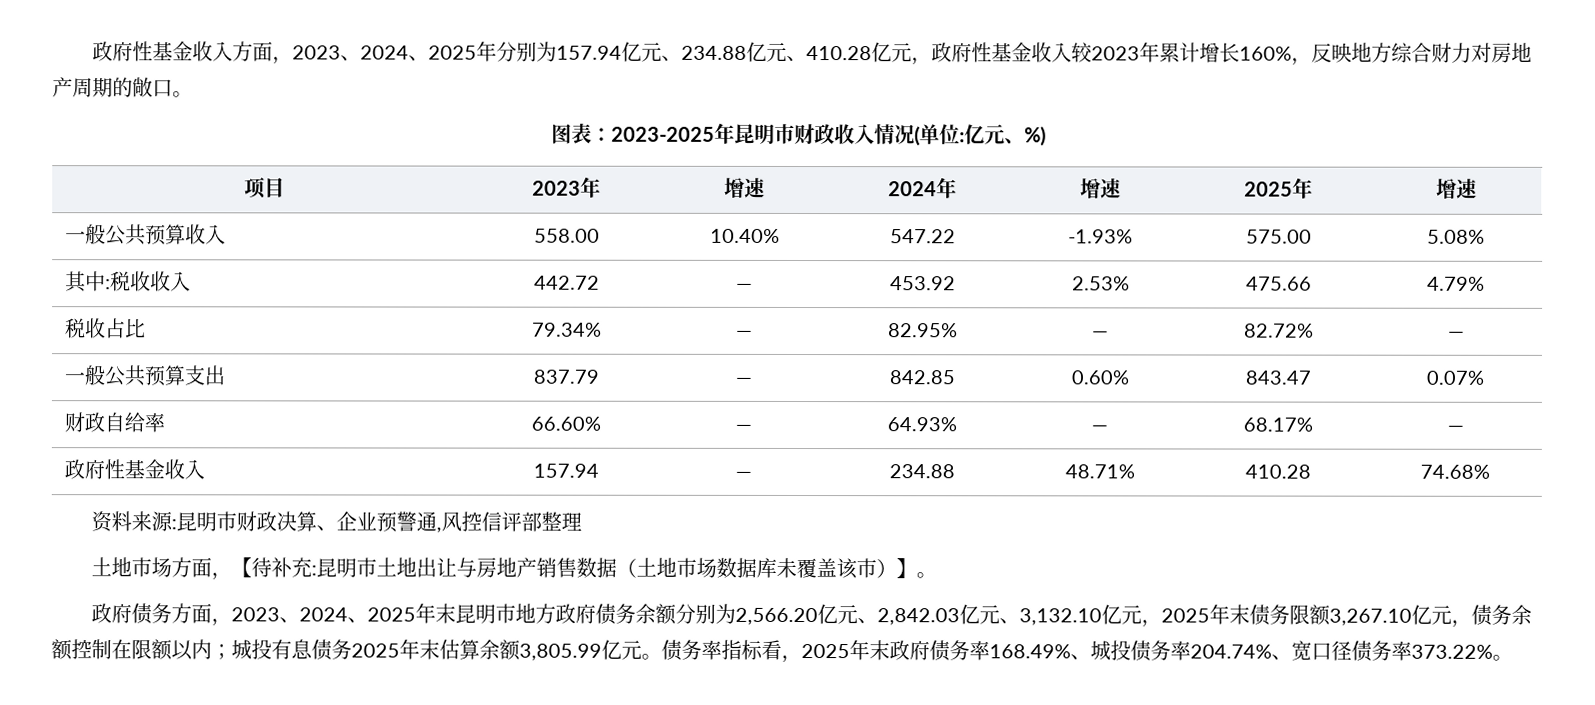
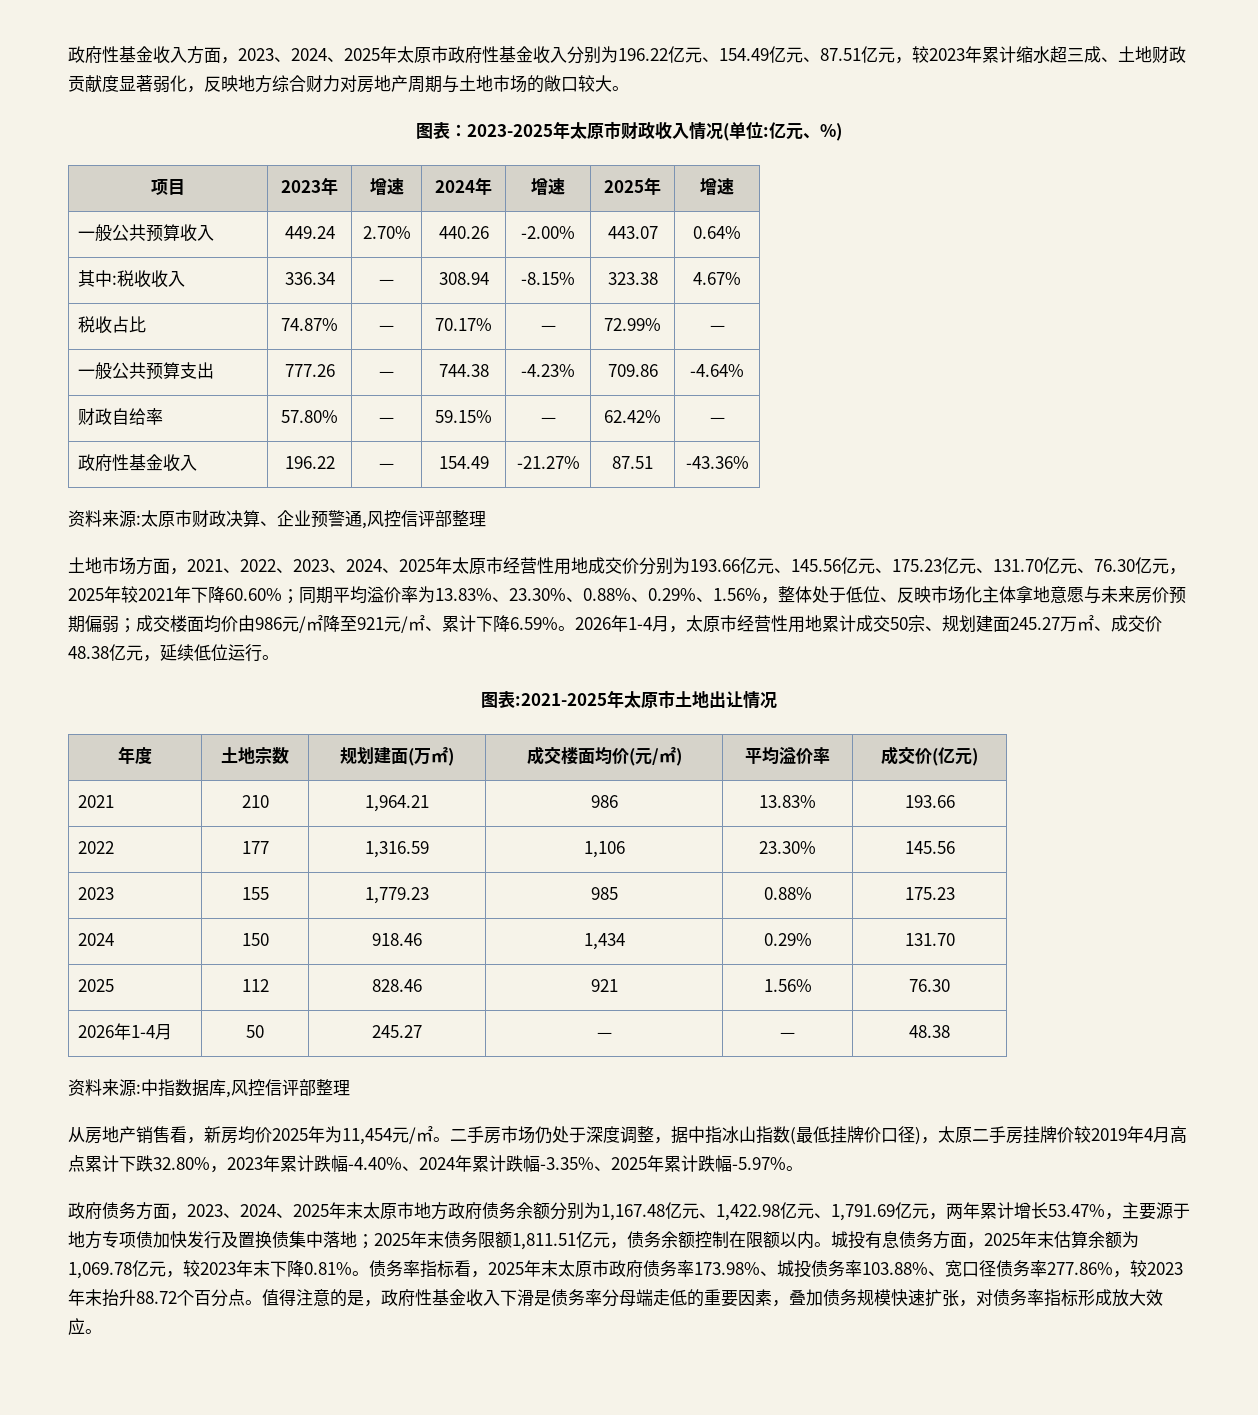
[495,41,1292,66] 分别为157.94亿元、234.88亿元、410.28亿元，政府性基金收入较2023年累计增长160% -> [397,46,1186,64] [68,75,187,93] 太原市政府性基金收入分别为196.22亿元、154.49亿元、87.51亿元，较2023年累计缩水超三成、土地财政贡献度显著弱化
[112,77,173,98] 的敞口 -> [442,75,612,93] 与土地市场的敞口较大
[733,123,775,144] 昆明 -> [570,122,604,139] 太原
[533,228,600,243] [709,228,780,243] [889,229,956,244] [1068,229,1133,244] [1245,229,1312,244] [1427,229,1486,244] 558.00 | 10.40% | 547.22 | -1.93% | 575.00 | 5.08% -> [284,226,335,239] [362,226,411,239] [438,226,489,239] [521,226,575,239] [607,226,658,239] [693,226,741,239] 449.24 | 2.70% | 440.26 | -2.00% | 443.07 | 0.64%
[533,275,600,290] [736,283,753,290] [889,276,956,291] [1071,276,1130,291] [1245,276,1312,291] [1427,276,1486,291] 442.72 | — | 453.92 | 2.53% | 475.66 | 4.79% -> [284,272,335,285] [379,279,394,285] [438,272,489,285] [521,272,575,285] [607,272,658,285] [693,272,741,285] 336.34 | — | 308.94 | -8.15% | 323.38 | 4.67%
[531,322,602,337] [736,330,753,337] [887,323,958,338] [1092,331,1110,338] [1243,323,1314,338] 79.34% | — | 82.95% | — | 82.72% -> [281,318,338,331] [379,325,394,331] [435,318,492,331] [540,325,556,331] [604,318,661,331] 74.87% | — | 70.17% | — | 72.99%
[532,369,599,384] [735,377,752,384] [888,370,955,385] [1070,370,1129,385] [1244,370,1311,385] [1426,370,1485,385] 837.79 | — | 842.85 | 0.60% | 843.47 | 0.07% -> [284,364,335,377] [379,371,394,377] [438,364,489,377] [521,364,575,377] [607,364,658,377] [690,364,744,377] 777.26 | — | 744.38 | -4.23% | 709.86 | -4.64%
[530,416,601,431] [735,424,752,431] [886,417,957,432] [1091,425,1109,432] [1242,417,1313,432] 66.60% | — | 64.93% | — | 68.17% -> [281,410,338,423] [379,417,394,423] [435,410,492,423] [540,417,556,423] [604,410,661,423] 57.80% | — | 59.15% | — | 62.42%
[532,463,599,478] [735,471,752,478] [888,464,955,479] [1064,464,1135,479] [1244,464,1311,479] [1420,464,1491,479] [90,511,217,533] 157.94 | — | 234.88 | 48.71% | 410.28 | 74.68% // 资料来源:昆明 -> [284,456,335,469] [379,463,394,469] [438,456,489,469] [516,456,580,469] [612,456,653,469] [685,456,749,469] [68,510,175,528] 196.22 | — | 154.49 | -21.27% | 87.51 | -43.36% // 资料来源:太原
[230,557,917,580] 【待补充:昆明市土地出让与房地产销售数据（土地市场数据库未覆盖该市）】 -> [187,557,1186,575] [68,586,1186,604] [68,615,1162,633] [68,644,279,662] [481,690,777,709] [118,746,152,765] [221,747,289,764] [340,747,454,766] [526,746,682,766] [745,747,830,765] [881,746,978,766] [78,795,115,808] [241,795,269,808] [365,795,429,812] [590,795,618,808] [759,795,816,808] [904,795,955,808] [78,841,115,854] [241,841,269,854] [365,841,429,858] [583,841,625,858] [759,841,816,854] [904,841,955,854] [78,887,115,900] [241,887,269,900] [365,887,429,904] [590,887,618,900] [763,887,812,900] [904,887,955,900] [78,933,115,946] [241,933,269,946] [372,933,422,946] [583,933,625,950] [763,933,812,946] [904,933,955,946] [78,979,115,992] [241,979,269,992] [372,979,422,992] [590,979,618,992] [763,979,812,992] [909,979,950,992] [78,1023,173,1040] [246,1025,264,1038] [372,1025,422,1038] [596,1032,612,1038] [780,1032,795,1038] [909,1025,950,1038] [68,1079,350,1098] [68,1126,1187,1145] [68,1155,786,1173] 2021、2022、2023、2024、2025年太原市经营性用地成交价分别为193.66亿元、145.56亿元、175.23亿元、131.70亿元、76.30亿元，2025年较2021年下降60.60%；同期平均溢价率为13.83%、23.30%、0.88%、0.29%、1.56%，整体处于低位、反映市场化主体拿地意愿与未来房价预期偏弱；成交楼面均价由986元/㎡降至921元/㎡、累计下降6.59%。2026年1-4月，太原市经营性用地累计成交50宗、规划建面245.27万㎡、成交价48.38亿元，延续低位运行。 // 图表:2021-2025年太原市土地出让情况 // 年度 | 土地宗数 | 规划建面(万㎡) | 成交楼面均价(元/㎡) | 平均溢价率 | 成交价(亿元) // 2021 | 210 | 1,964.21 | 986 | 13.83% | 193.66 // 2022 | 177 | 1,316.59 | 1,106 | 23.30% | 145.56 // 2023 | 155 | 1,779.23 | 985 | 0.88% | 175.23 // 2024 | 150 | 918.46 | 1,434 | 0.29% | 131.70 // 2025 | 112 | 828.46 | 921 | 1.56% | 76.30 // 2026年1-4月 | 50 | 245.27 | — | — | 48.38 // 资料来源:中指数据库,风控信评部整理 // 从房地产销售看，新房均价2025年为11,454元/㎡。二手房市场仍处于深度调整，据中指冰山指数(最低挂牌价口径)，太原二手房挂牌价较2019年4月高点累计下跌32.80%，2023年累计跌幅-4.40%、2024年累计跌幅-3.35%、2025年累计跌幅-5.97%
[454,604,496,624] 昆明 -> [363,1202,397,1219] 太原
[734,604,1162,628] 2,566.20亿元、2,842.03亿元、3,132.10亿元， -> [601,1202,1190,1221] [68,1231,374,1249] 1,167.48亿元、1,422.98亿元、1,791.69亿元，两年累计增长53.47%，主要源于地方专项债加快发行及置换债集中落地；
[1328,608,1412,626] 3,267.10 -> [512,1233,576,1250] 1,811.51
[211,644,232,660] ； -> [814,1242,831,1247] 。
(352, 649) none -> [933,1231,984,1249] 方面，
[519,639,642,661] 3,805.99亿元 -> [1122,1231,1139,1248] [68,1260,352,1279] 为1,069.78亿元，较2023年末下降0.81%
(890, 650) none -> [558,1260,609,1277] 太原市
[989,644,1071,659] 168.49% -> [694,1262,760,1275] 173.98%
[1190,644,1272,659] 204.74% -> [862,1262,928,1275] 103.88%
[1411,644,1493,659] 373.22% -> [1047,1260,1183,1278] [68,1289,1163,1307] [68,1318,85,1335] 277.86%，较2023年末抬升88.72个百分点。值得注意的是，政府性基金收入下滑是债务率分母端走低的重要因素，叠加债务规模快速扩张，对债务率指标形成放大效应

